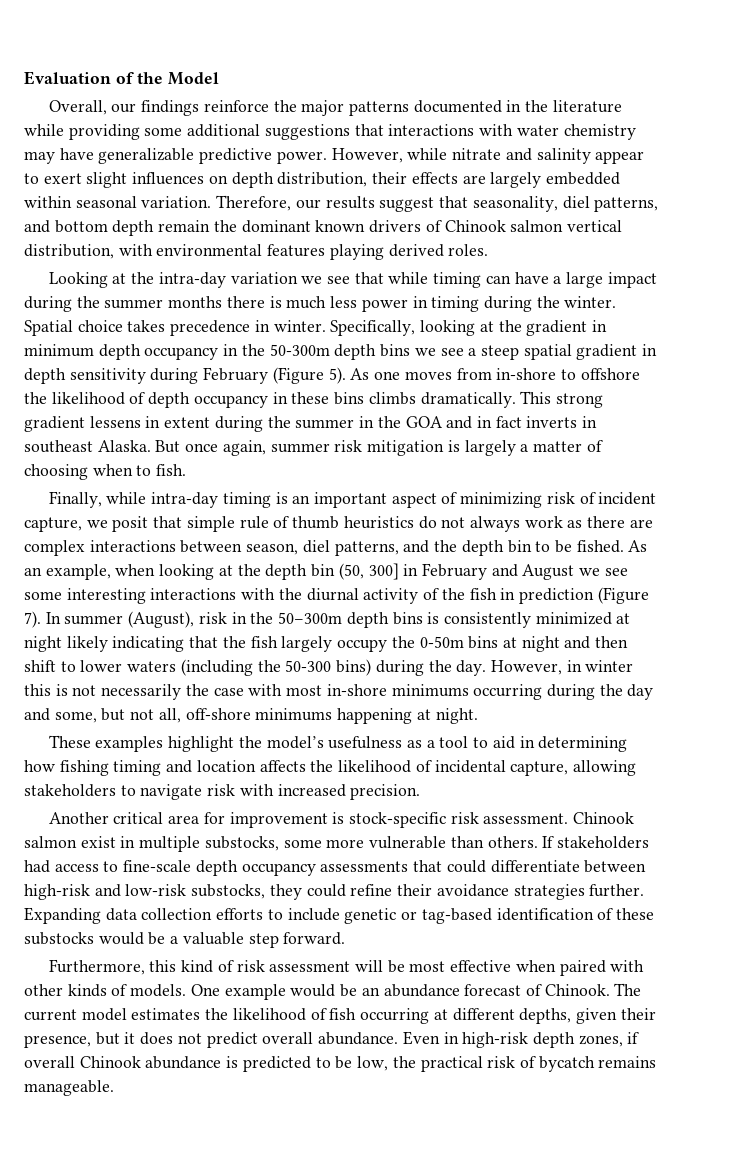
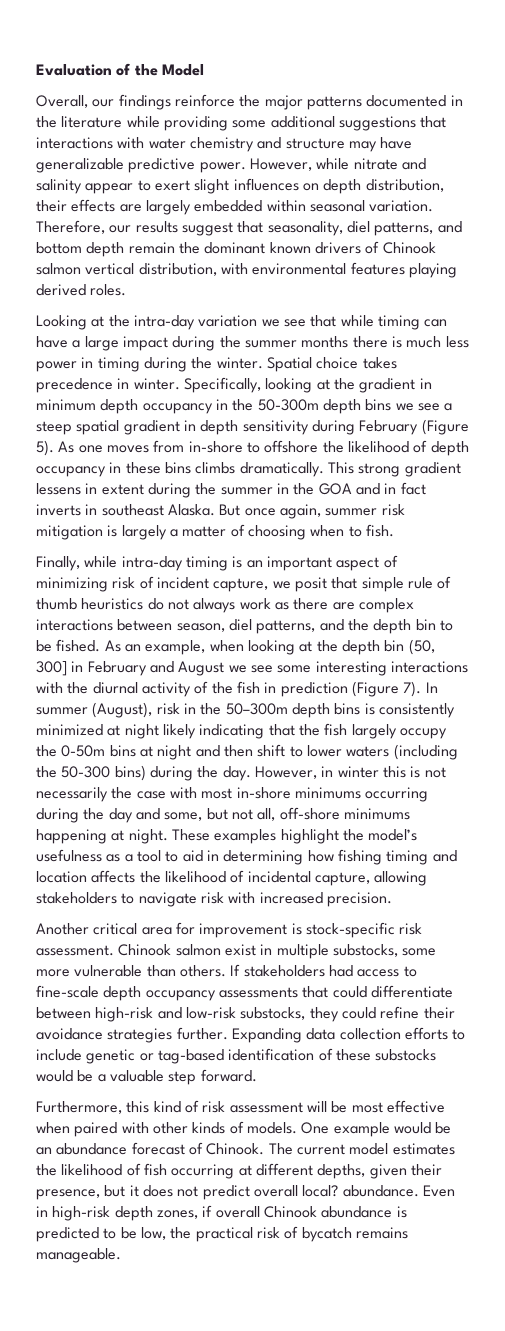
(636, 132) none -> [257,137,345,149] and structure
(478, 716) // -> (168, 836) none
(314, 1038) none -> [302,1185,339,1197] local?

